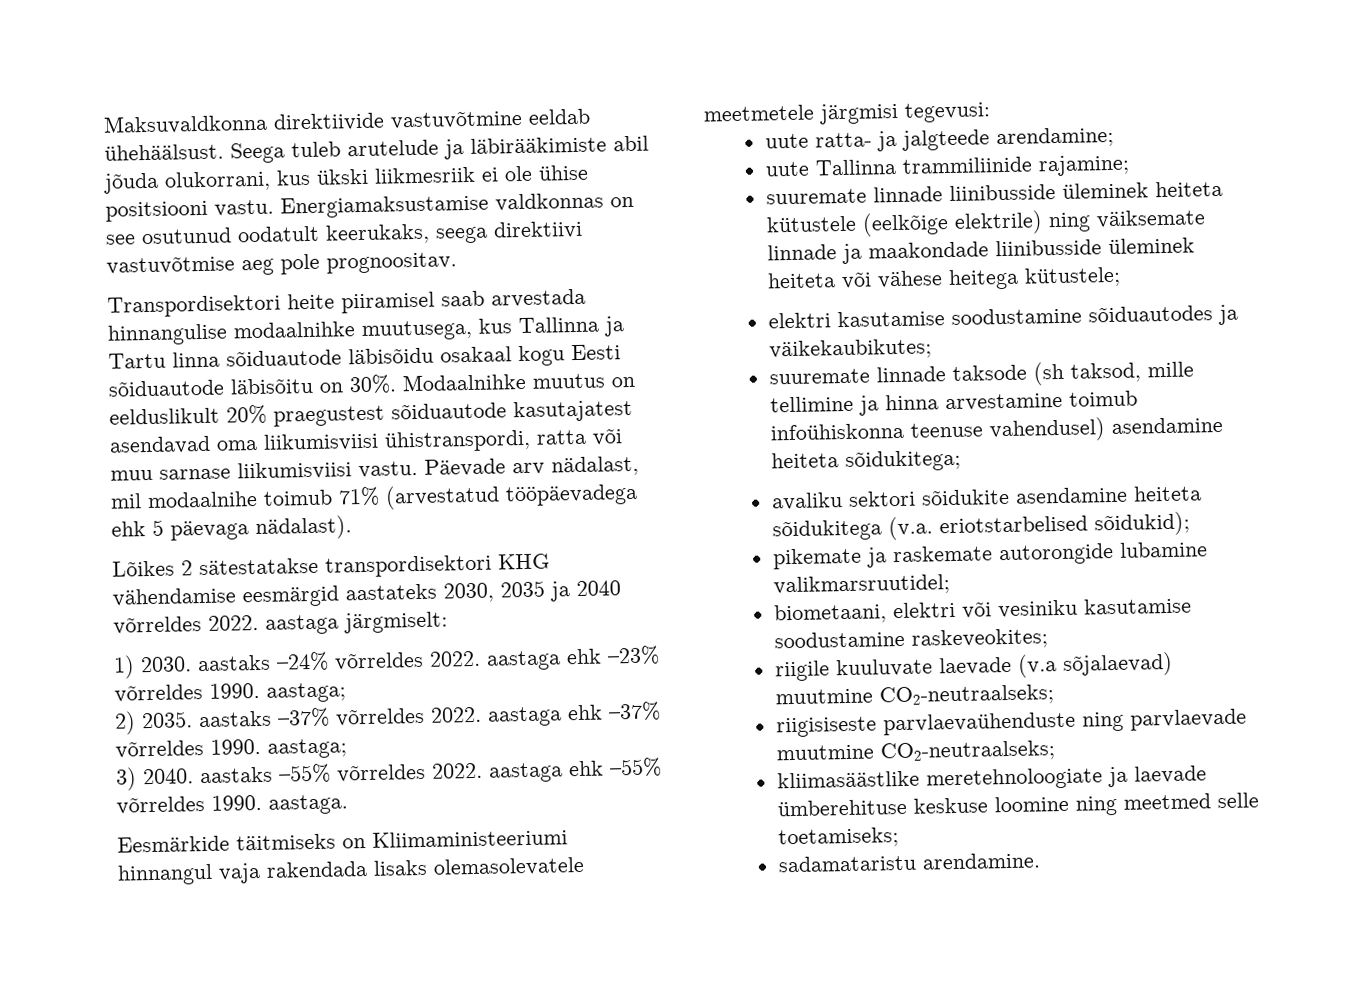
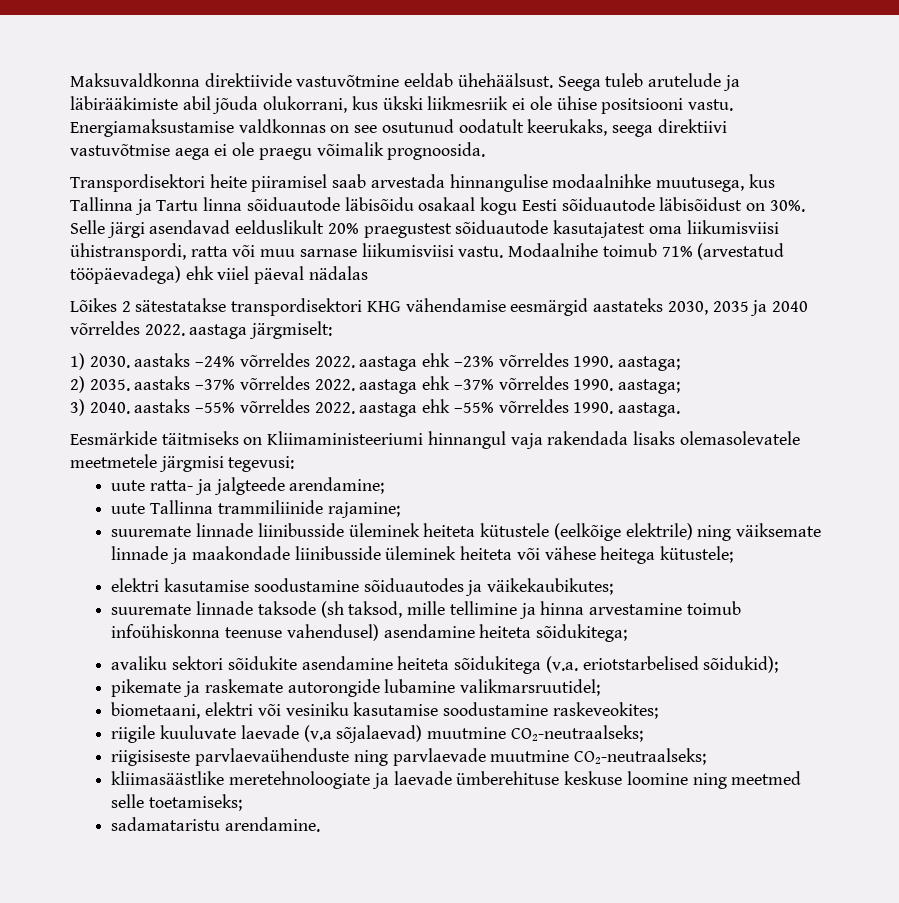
[241,252,457,276] aeg pole prognoositav. -> [174,142,486,160] aega ei ole praegu võimalik prognoosida.
[230,377,314,395] läbisõitu -> [659,197,743,211] läbisõidust
[402,372,635,392] Modaalnihke muutus on -> [70,220,231,238] Selle järgi asendavad
[109,435,211,455] asendavad -> (646, 229) none
[424,455,639,477] [110,483,638,510] [111,515,352,541] Päevade arv nädalast, mil modaalnihe toimub 71% (arvestatud tööpäevadega ehk 5 päevaga nädalast). -> [508,243,785,260] [70,266,368,284] Modaalnihe toimub 71% (arvestatud tööpäevadega) ehk viiel päeval nädalas

